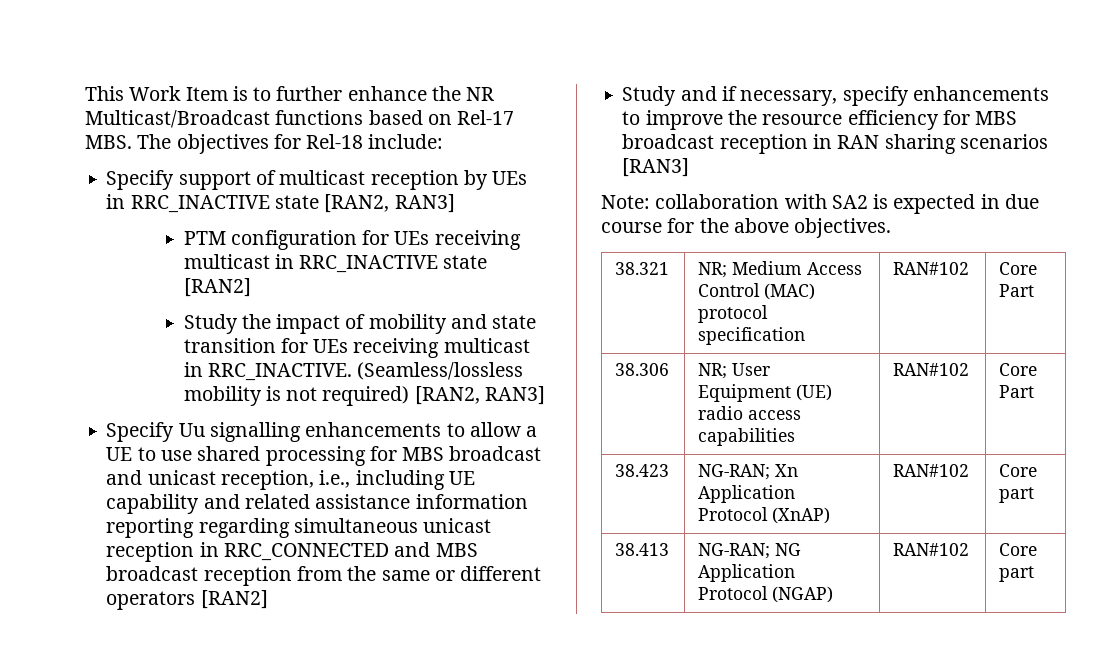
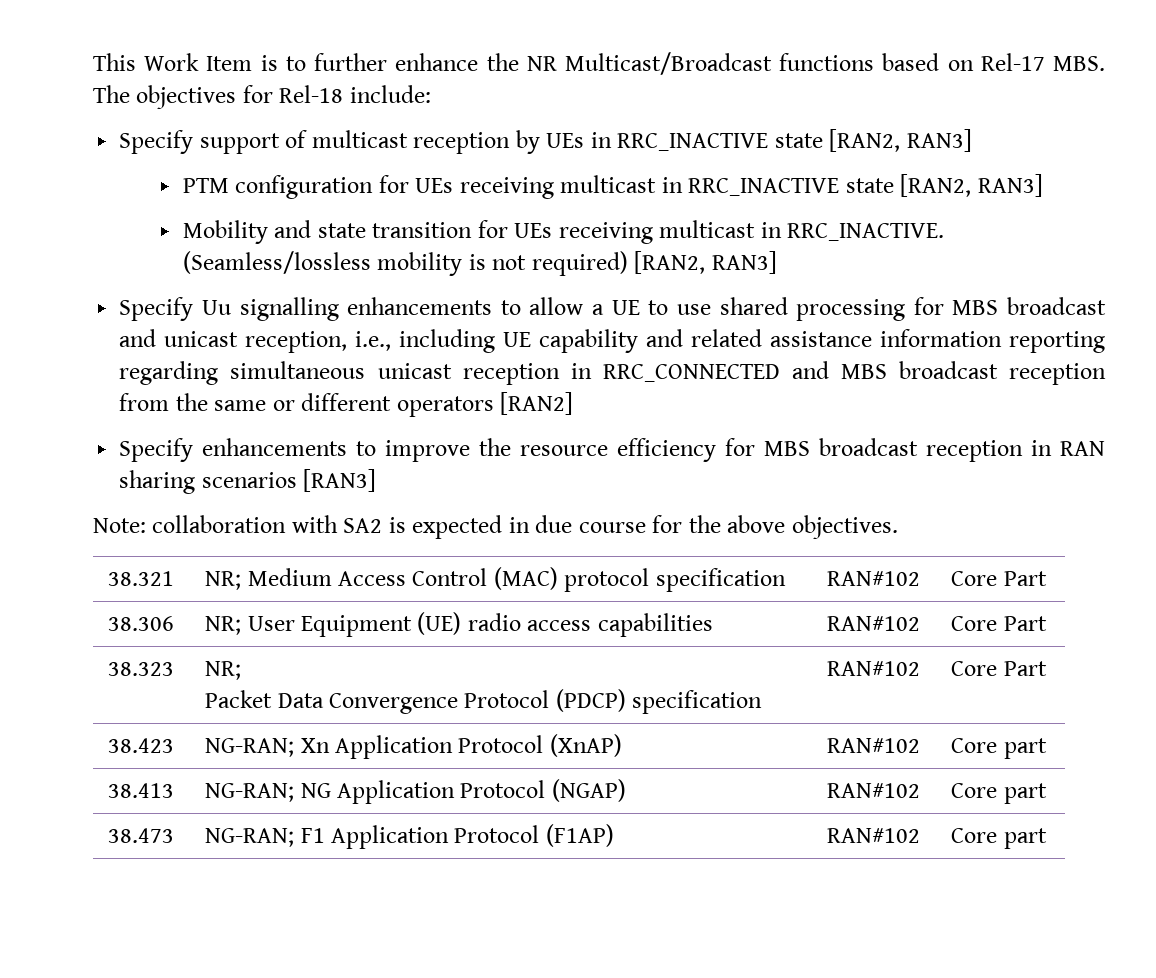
[183,278,251,297] [183,314,447,334] [RAN2] // Study the impact of mobility -> [900,174,1043,197] [182,220,268,244] [RAN2, RAN3] // Mobility
[622,86,909,106] Study and if necessary, specify -> [119,438,194,462] Specify
(1035, 391) none -> [108,662,175,676] [205,661,242,680] [205,689,763,714] [827,661,921,676] [951,661,1047,676] // 38.323 | NR; // Packet Data Convergence Protocol (PDCP) specification | RAN#102 | Core Part
(1035, 574) none -> [108,828,175,843] [205,824,614,849] [827,828,921,843] [951,828,1047,849] // 38.473 | NG-RAN; F1 Application Protocol (F1AP) | RAN#102 | Core part

